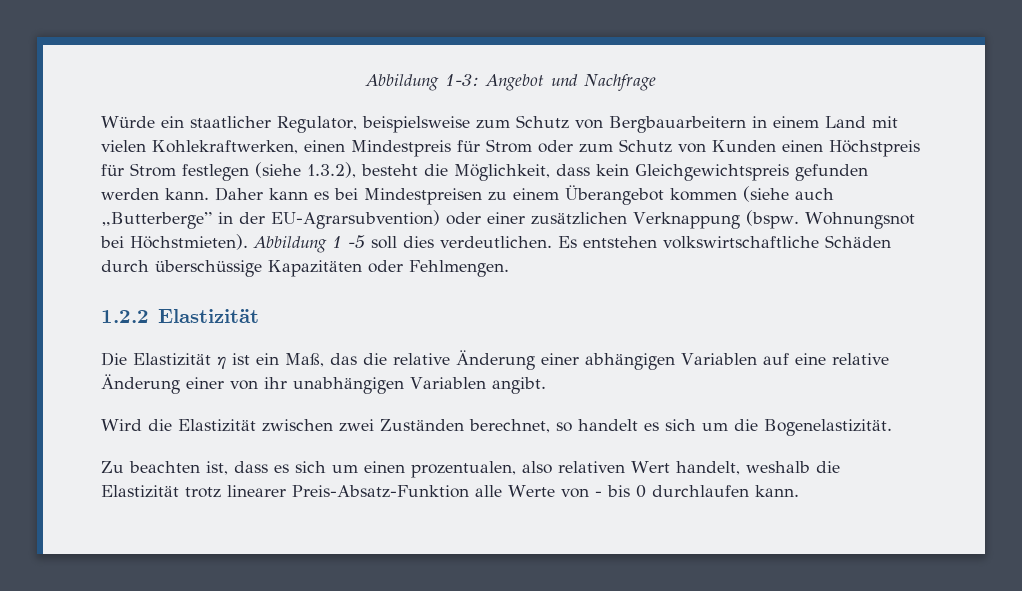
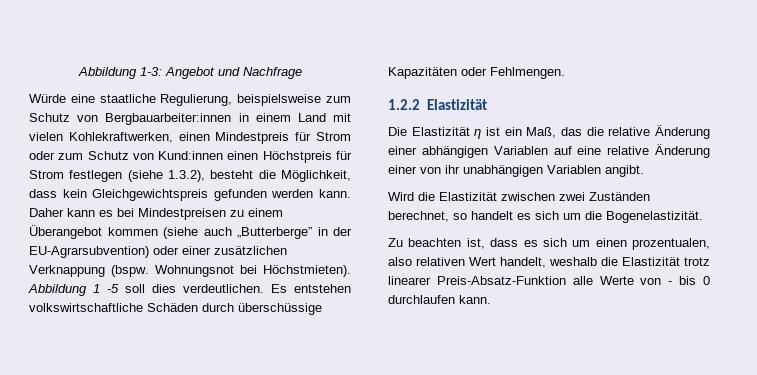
[160,116,357,133] ein staatlicher Regulator, -> [70,94,233,106] eine staatliche Regulierung,
[608,116,746,133] Bergbauarbeitern -> [105,113,232,125] Bergbauarbeiter:innen
[712,140,776,152] Kunden -> [158,151,224,160] Kund:innen

